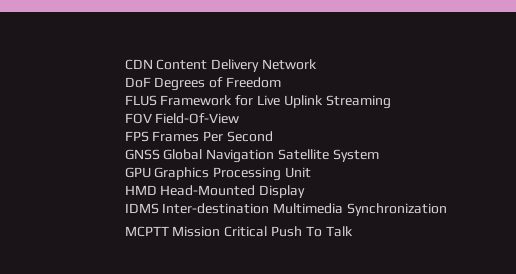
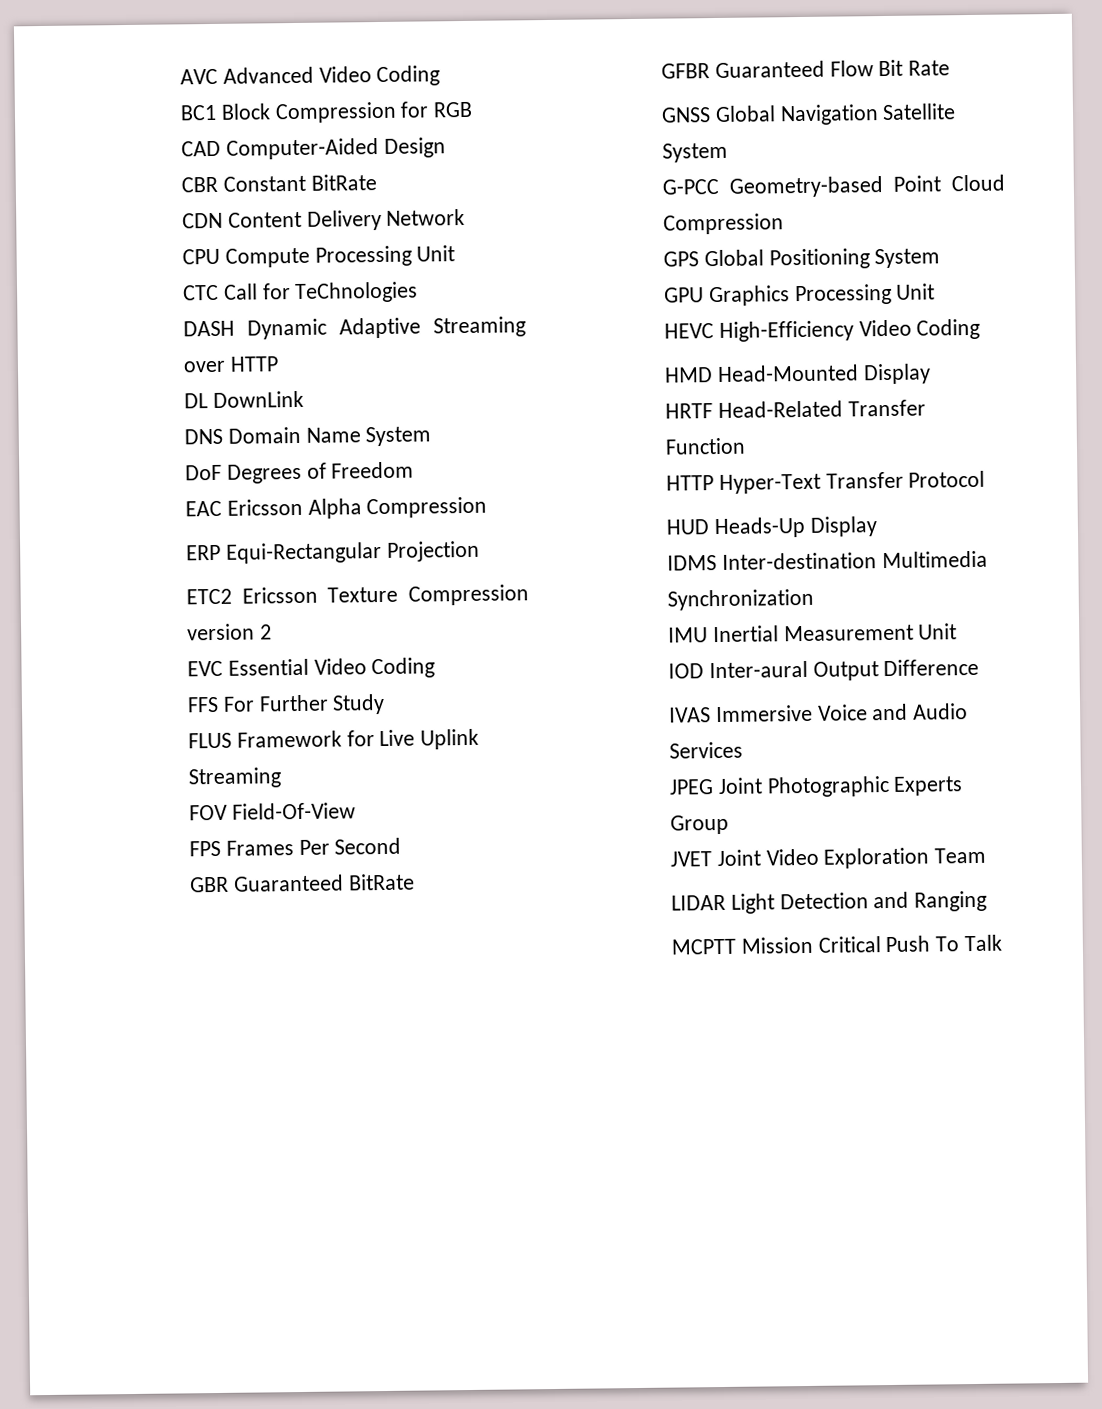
[124,59,318,72] [124,77,282,91] CDN Content Delivery Network // DoF Degrees of Freedom -> [180,65,441,87] [180,101,474,124] [181,137,446,160] [181,174,377,193] [182,208,466,231] [182,245,456,268] [182,281,419,304] [183,316,526,340] [183,356,279,373] [184,390,304,409] [184,426,432,447] [185,461,415,484] [185,496,488,519] [186,540,480,564] [186,584,529,606] [187,623,272,641] [187,657,436,679] [187,693,386,715] AVC Advanced Video Coding // BC1 Block Compression for RGB // CAD Computer-Aided Design // CBR Constant BitRate // CDN Content Delivery Network // CPU Compute Processing Unit // CTC Call for TeChnologies // DASH Dynamic Adaptive Streaming over HTTP // DL DownLink // DNS Domain Name System // DoF Degrees of Freedom // EAC Ericsson Alpha Compression // ERP Equi-Rectangular Projection // ETC2 Ericsson Texture Compression version 2 // EVC Essential Video Coding // FFS For Further Study
(274, 136) none -> [190,873,415,893] [661,59,951,79] // GBR Guaranteed BitRate // GFBR Guaranteed Flow Bit Rate
(379, 155) none -> [662,174,1005,198] [663,213,785,235] [663,248,941,270] // G-PCC Geometry-based Point Cloud Compression // GPS Global Positioning System
(312, 172) none -> [664,318,981,342] // HEVC High-Efficiency Video Coding
[124,203,448,216] IDMS Inter-destination Multimedia Synchronization -> [665,399,926,419] [665,437,747,455] [666,470,986,494] [666,516,878,539] [667,550,988,571] [667,588,815,611] [668,623,958,643] [668,658,980,681] [669,703,969,723] [669,741,744,759] [669,775,964,798] [670,814,730,835] [670,847,987,869] [671,890,988,914] HRTF Head-Related Transfer Function // HTTP Hyper-Text Transfer Protocol // HUD Heads-Up Display // IDMS Inter-destination Multimedia Synchronization // IMU Inertial Measurement Unit // IOD Inter-aural Output Difference // IVAS Immersive Voice and Audio Services // JPEG Joint Photographic Experts Group // JVET Joint Video Exploration Team // LIDAR Light Detection and Ranging

